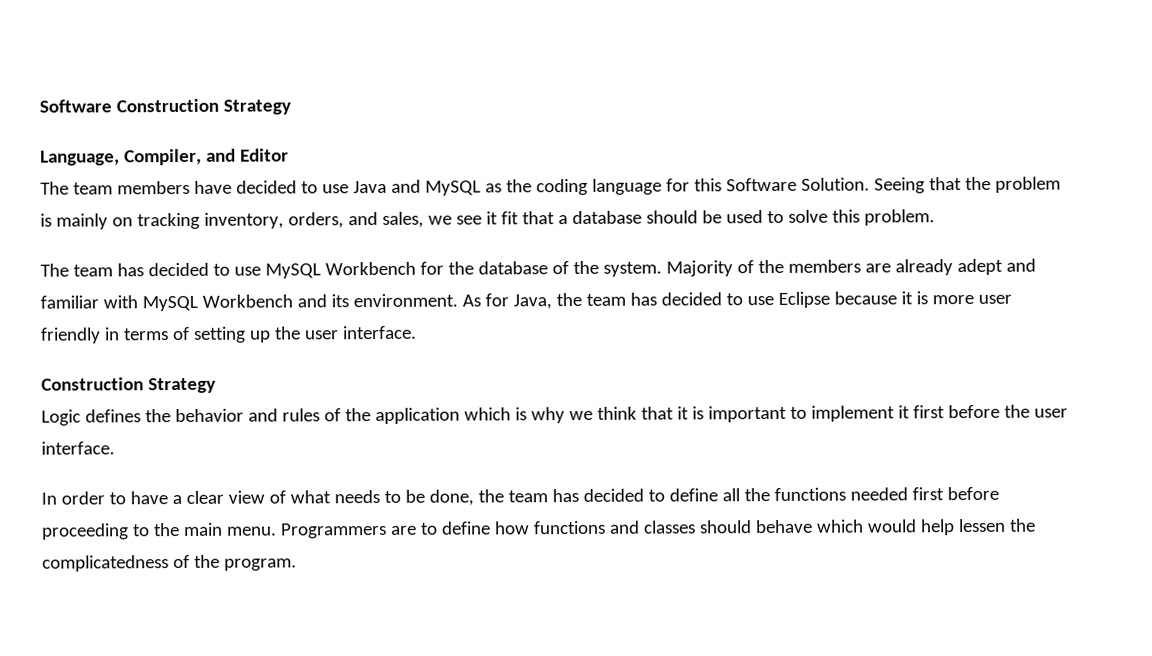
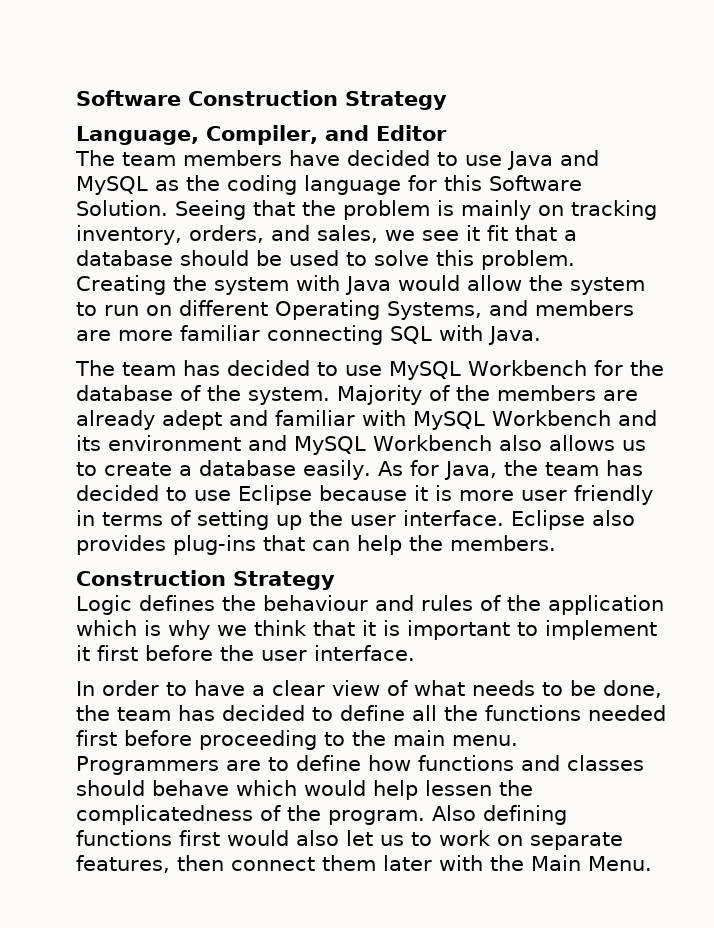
(935, 217) none -> [76,275,645,295] [76,300,634,320] [76,325,541,345] Creating the system with Java would allow the system to run on different Operating Systems, and members are more familiar connecting SQL with Java.
[352,293,458,308] environment. -> [108,435,646,455] [76,460,371,480] environment and MySQL Workbench also allows us to create a database easily.
(417, 332) none -> [511,510,635,530] [76,535,556,555] Eclipse also provides plug-ins that can help the members.
[174,408,244,423] behavior -> [263,595,368,611] behaviour
(297, 564) none -> [432,805,567,825] [76,830,623,850] [76,855,652,873] Also defining functions first would also let us to work on separate features, then connect them later with the Main Menu.

